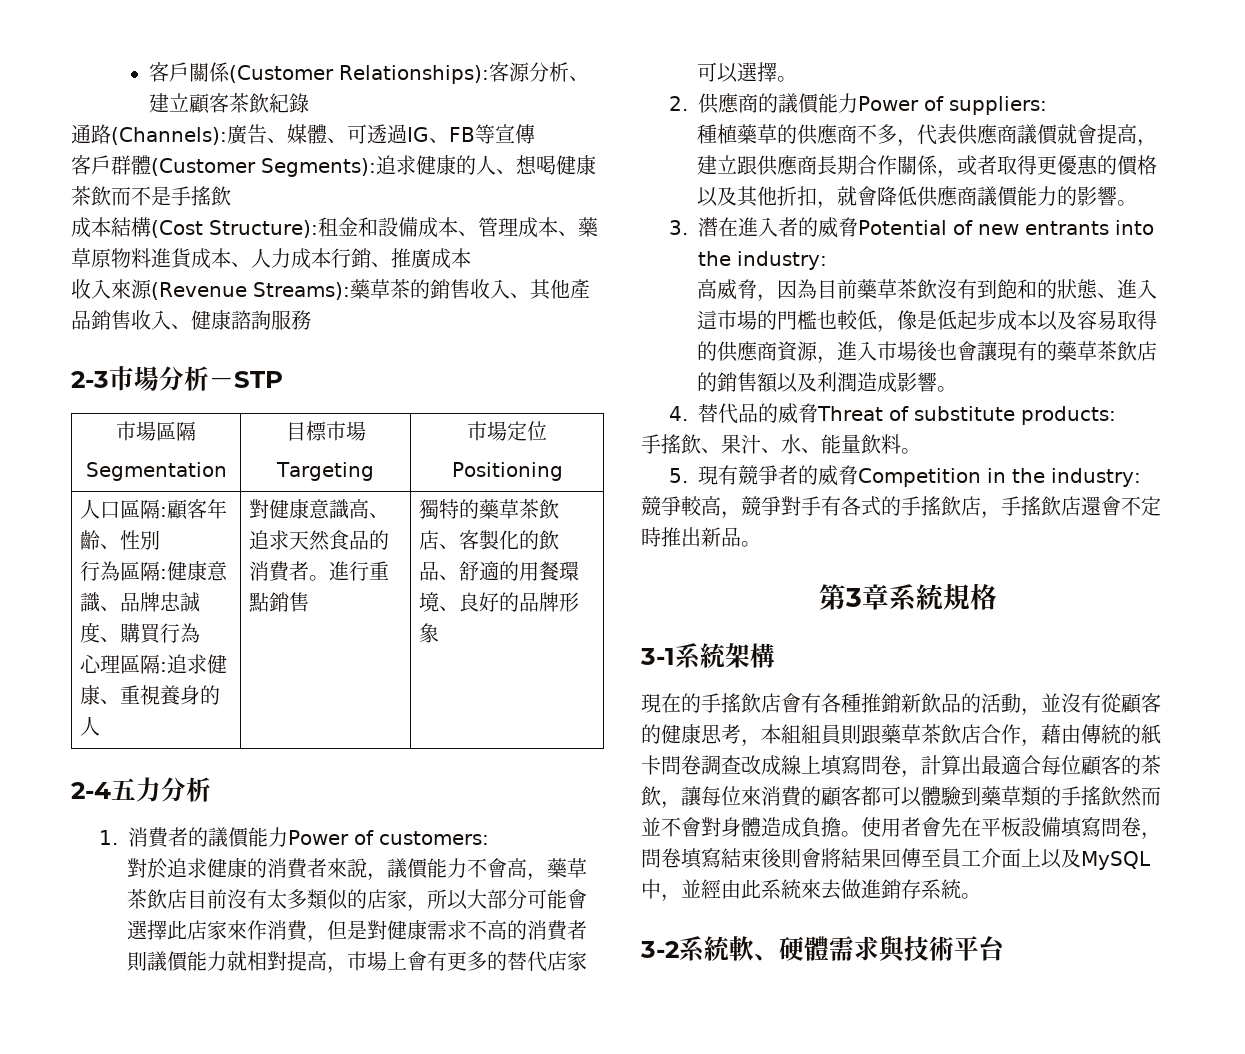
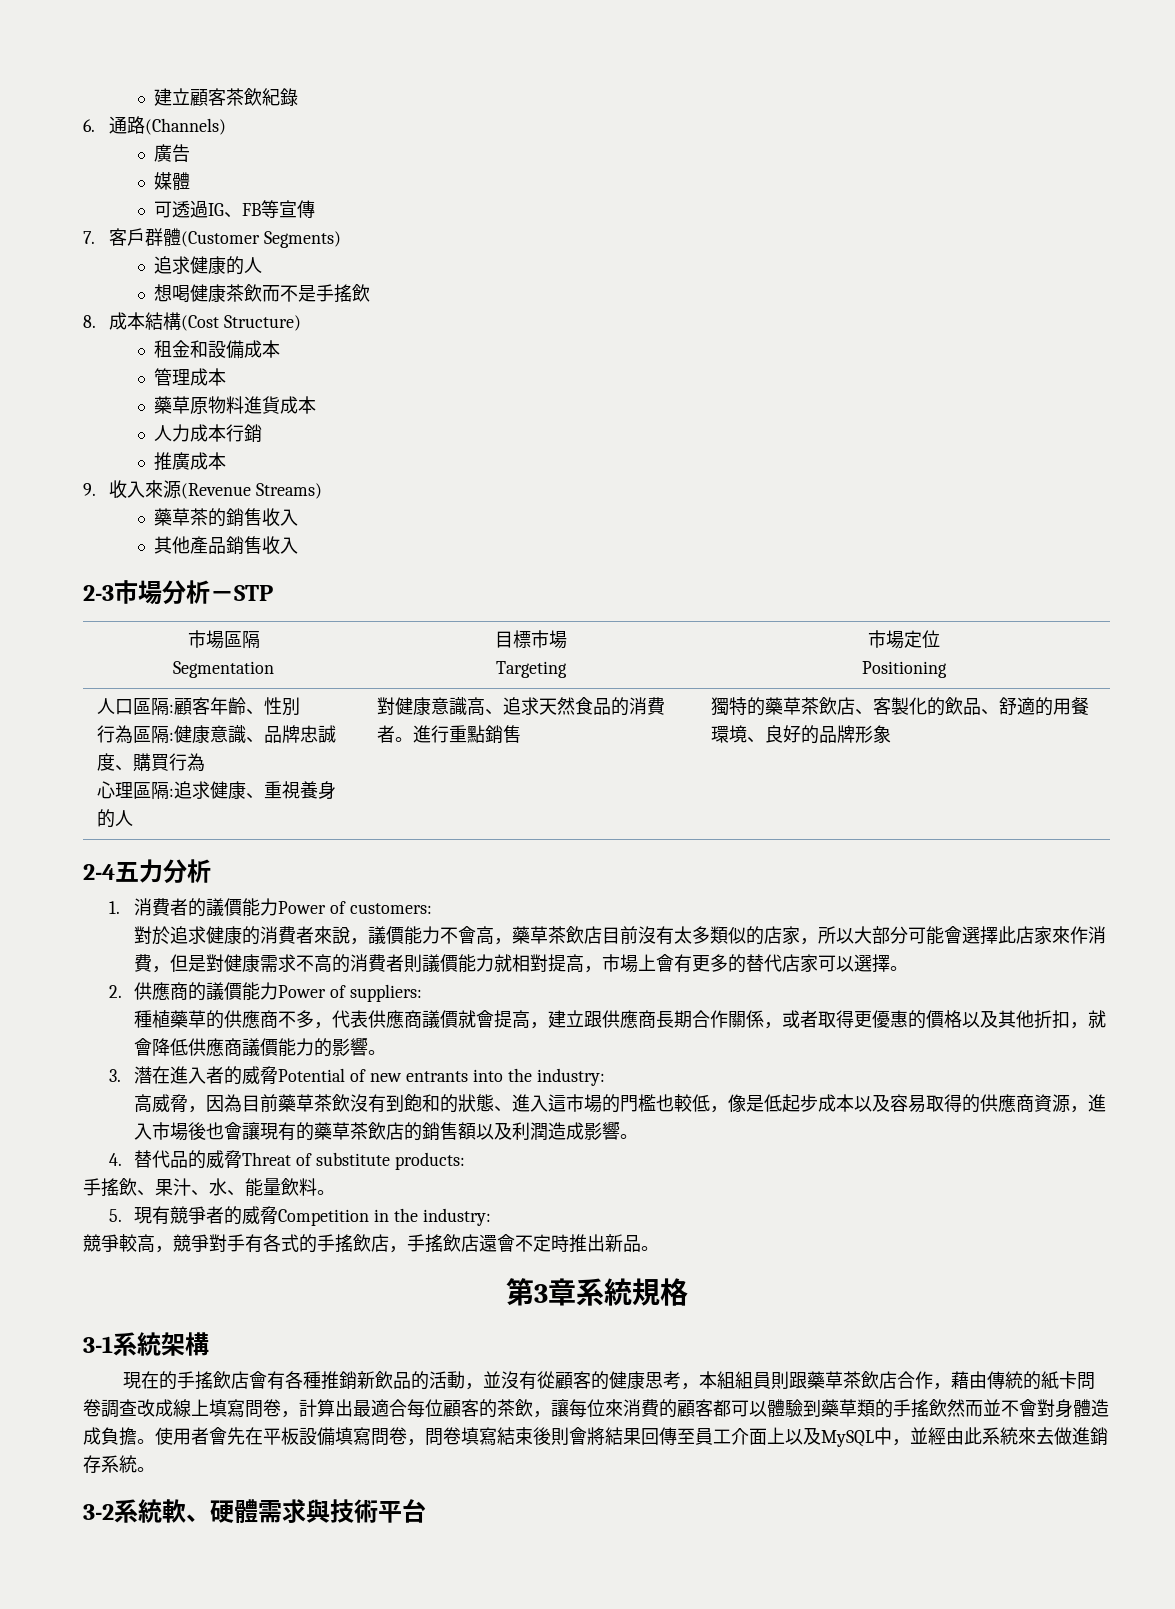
[149,62,590,84] 客戶關係(Customer Relationships):客源分析、 -> (154, 97) none
[71,124,227,145] 通路(Channels): -> [83,116,226,135] 6.通路(Channels) //
[267,138,287,143] 、 -> (191, 153) //
[327,138,347,143] 、 -> (191, 181) //
(535, 134) none -> [83,231,95,244] 7.
[261,158,376,177] Segments): -> [263,231,341,248] Segments) //
[496,169,516,174] 、 -> (263, 265) //
(231, 196) none -> [83,315,96,328] 8.
[209,220,318,238] Structure): -> [223,315,301,331] Structure) //
[458,231,478,236] 、 -> (281, 349) //
[558,231,578,236] 、 -> (227, 377) //
[231,262,251,267] 、 -> (317, 405) //
[371,262,391,267] 、 -> (263, 433) //
(471, 258) none -> [83,483,96,496] 9.
[252,282,350,300] Streams): -> [255,483,322,499] Streams) //
[509,293,530,298] 、 -> (299, 517) //
[171,310,311,330] 、健康諮詢服務 -> (299, 545) none

